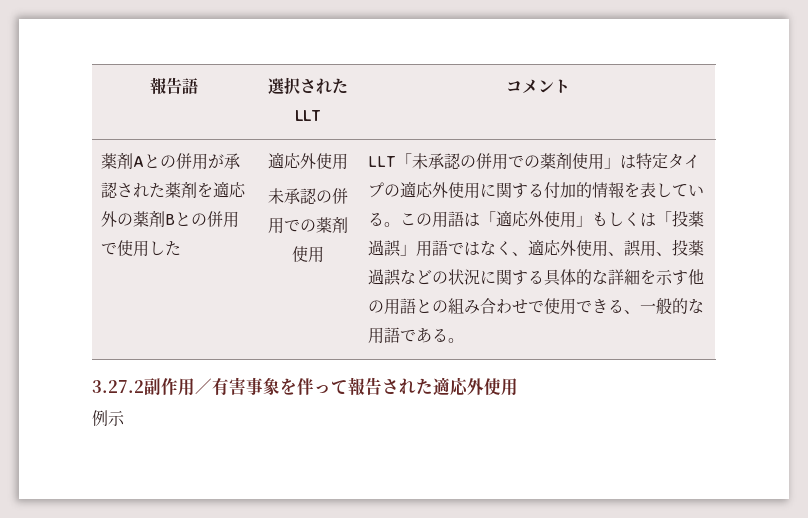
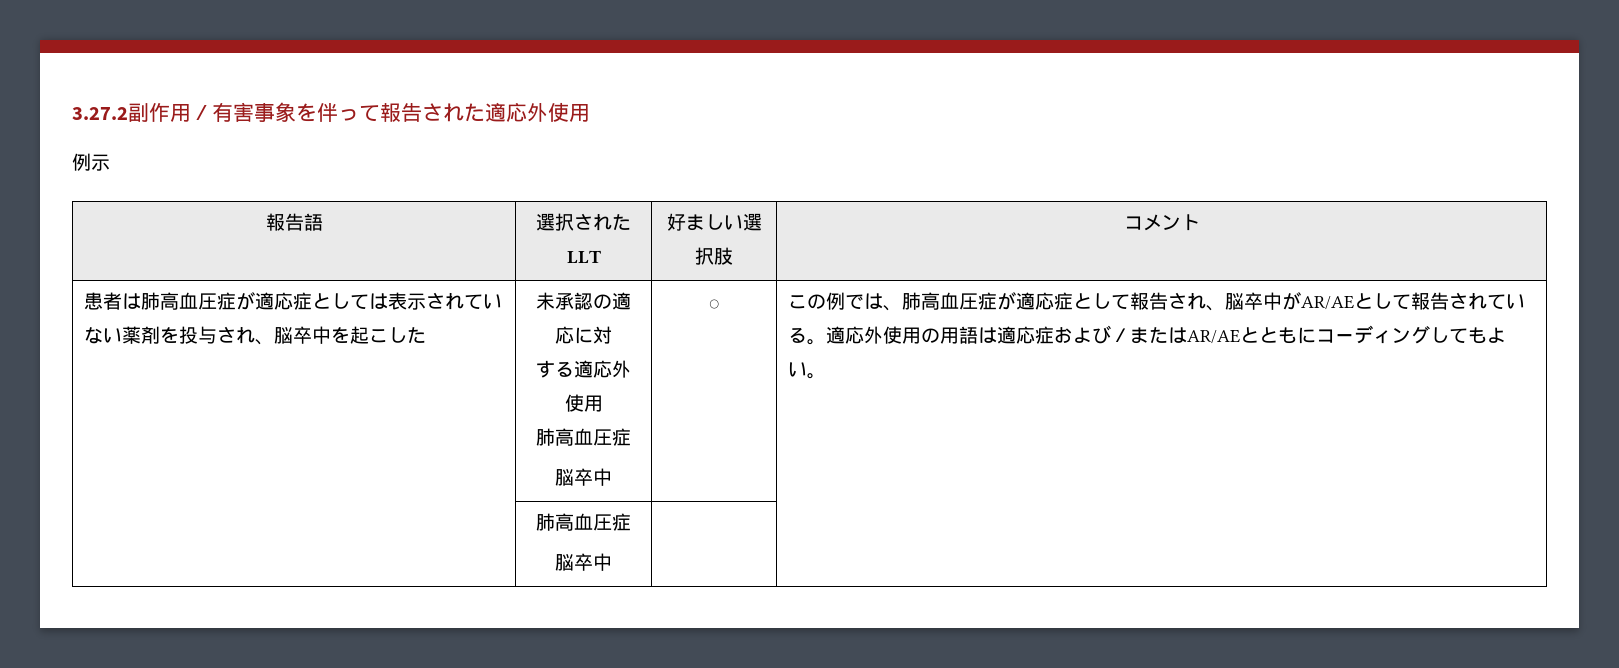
[150,77,198,94] [267,77,348,94] [294,110,321,121] [505,79,570,93] [101,152,241,170] [101,181,247,198] [101,210,240,228] [101,240,182,257] [267,152,348,170] [267,188,348,204] [267,216,348,234] [291,246,324,263] [368,152,701,170] [368,181,705,199] [368,210,705,228] [368,239,705,257] [368,269,705,286] [368,298,705,315] [368,327,465,344] 報告語 | 選択されたLLT | コメント // 薬剤Aとの併用が承認された薬剤を適応外の薬剤Bとの併用で使用した | 適応外使用 // 未承認の併用での薬剤使用 | LLT「未承認の併用での薬剤使用」は特定タイプの適応外使用に関する付加的情報を表している。この用語は「適応外使用」もしくは「投薬過誤」用語ではなく、適応外使用、誤用、投薬過誤などの状況に関する具体的な詳細を示す他の用語との組み合わせで使用できる、一般的な用語である。 // -> (72, 113) none
(125, 418) none -> [265,213,323,231] [536,213,631,231] [566,250,601,264] [666,213,762,231] [695,247,733,265] [1123,214,1200,231] [84,292,503,310] [84,326,427,345] [536,292,631,310] [555,326,612,344] [536,360,631,378] [564,394,603,412] [536,428,631,446] [555,468,612,486] [709,299,719,309] [788,292,1526,311] [788,325,1507,345] [788,362,827,379] [536,513,631,531] [555,553,612,571] // 報告語 | 選択されたLLT | 好ましい選択肢 | コメント // 患者は肺高血圧症が適応症としては表示されていない薬剤を投与され、脳卒中を起こした | 未承認の適応に対 // する適応外使用 // 肺高血圧症 // 脳卒中 | ○ | この例では、肺高血圧症が適応症として報告され、脳卒中がAR/AEとして報告されている。適応外使用の用語は適応症および／またはAR/AEとともにコーディングしてもよい。 // | 肺高血圧症 // 脳卒中 | |

